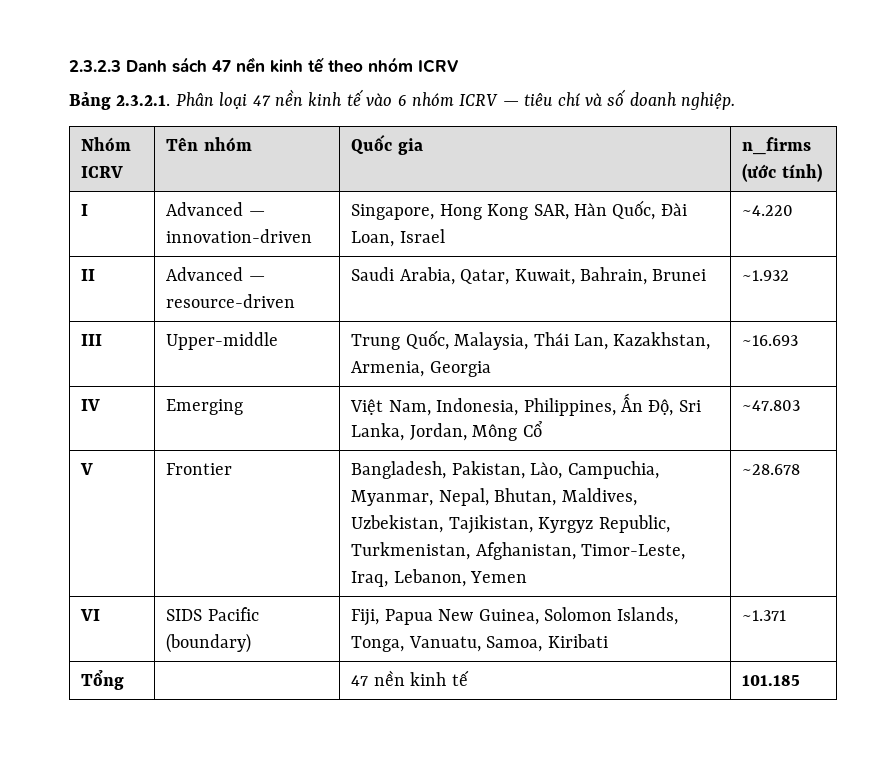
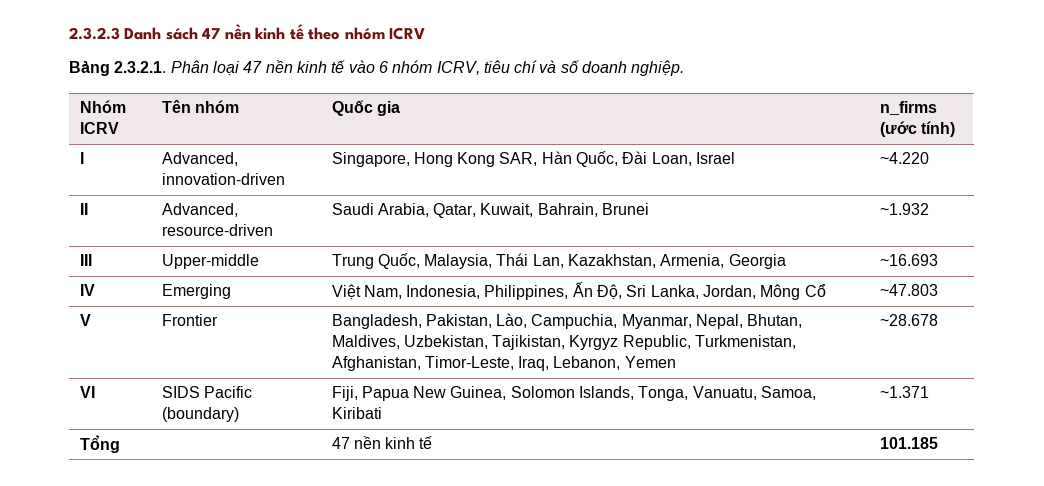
[459,94,519,106] ICRV — -> [436,61,480,75] ICRV,
[166,202,265,216] Advanced — -> [161,152,238,166] Advanced,
[166,267,265,281] Advanced — -> [161,203,238,217] Advanced,

